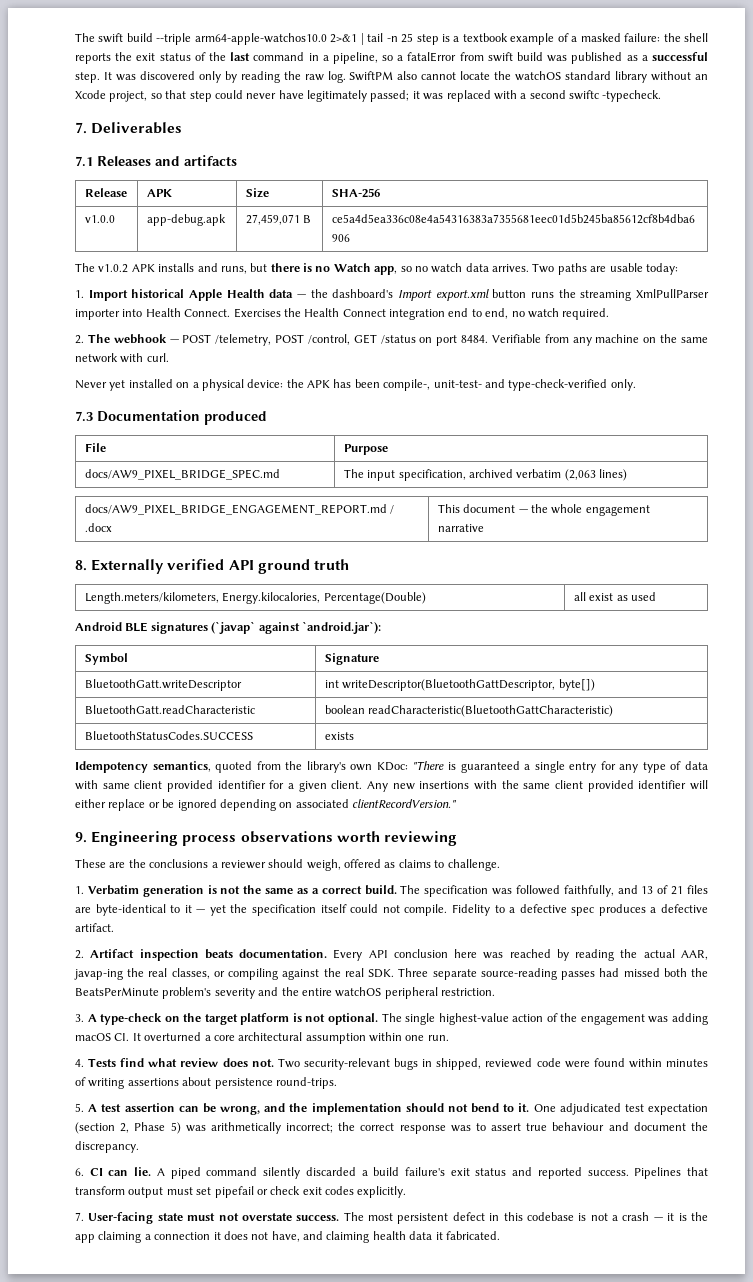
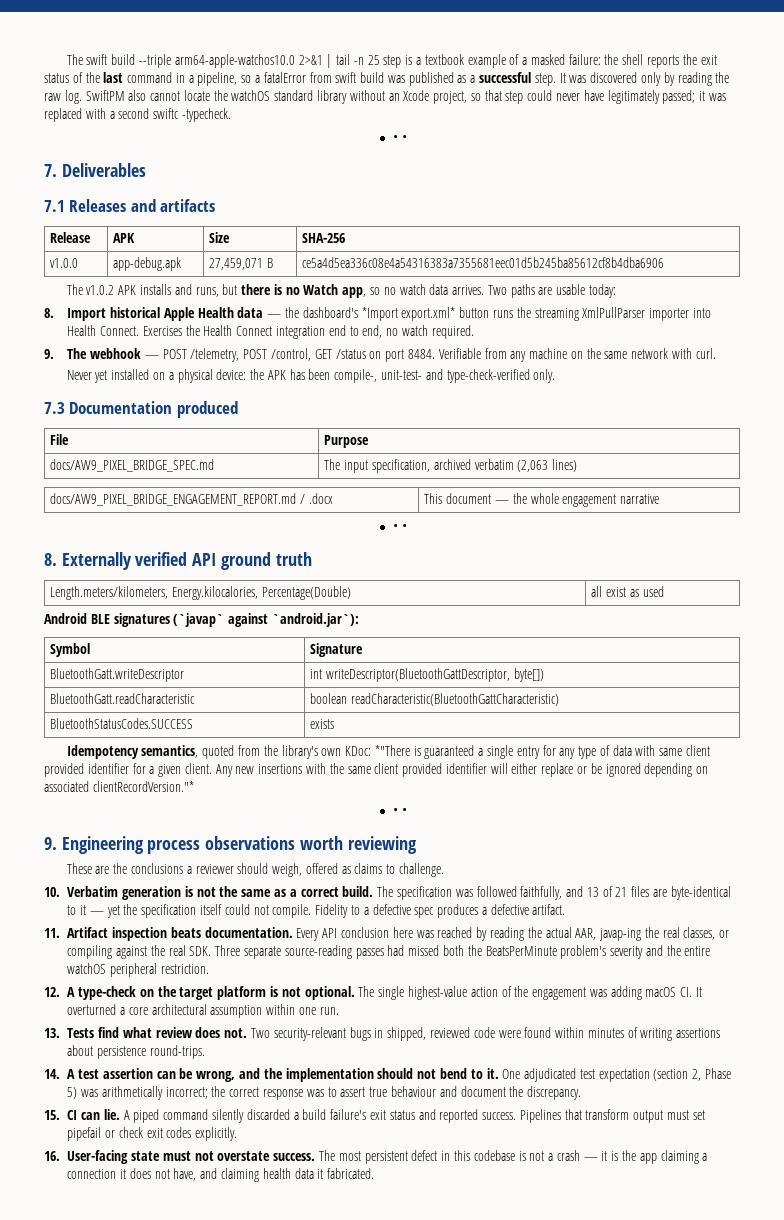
(662, 96) none -> [392,135,407,142] // • •
[75,290,84,298] 1. -> [44,308,54,318] 8.
[398,289,489,301] Import export.xml -> [361,307,456,321] *Import export.xml*
[75,335,84,344] 2. -> [44,349,54,359] 9.
(484, 528) none -> [392,524,407,531] // • •
[412,761,445,770] "There -> [374,745,410,756] *"There
[352,799,457,808] clientRecordVersion." -> [92,781,194,792] [392,808,407,815] clientRecordVersion."* // • •
[75,886,84,894] 1. -> [44,887,60,897] 10.
[75,950,84,959] 2. -> [44,928,60,938] 11.
[75,1014,84,1022] 3. -> [44,987,60,997] 12.
[75,1059,84,1067] 4. -> [44,1028,60,1038] 13.
[75,1103,84,1112] 5. -> [44,1069,60,1079] 14.
[75,1168,84,1176] 6. -> [44,1110,60,1120] 15.
[75,1212,84,1221] 7. -> [44,1151,60,1161] 16.

